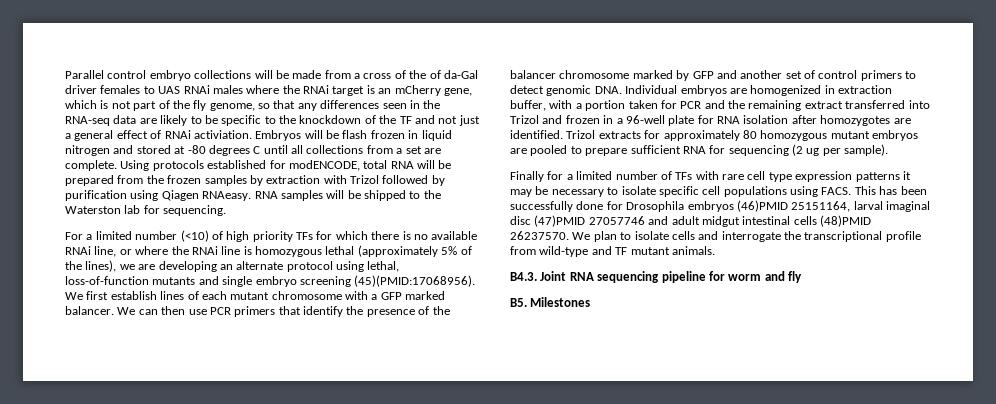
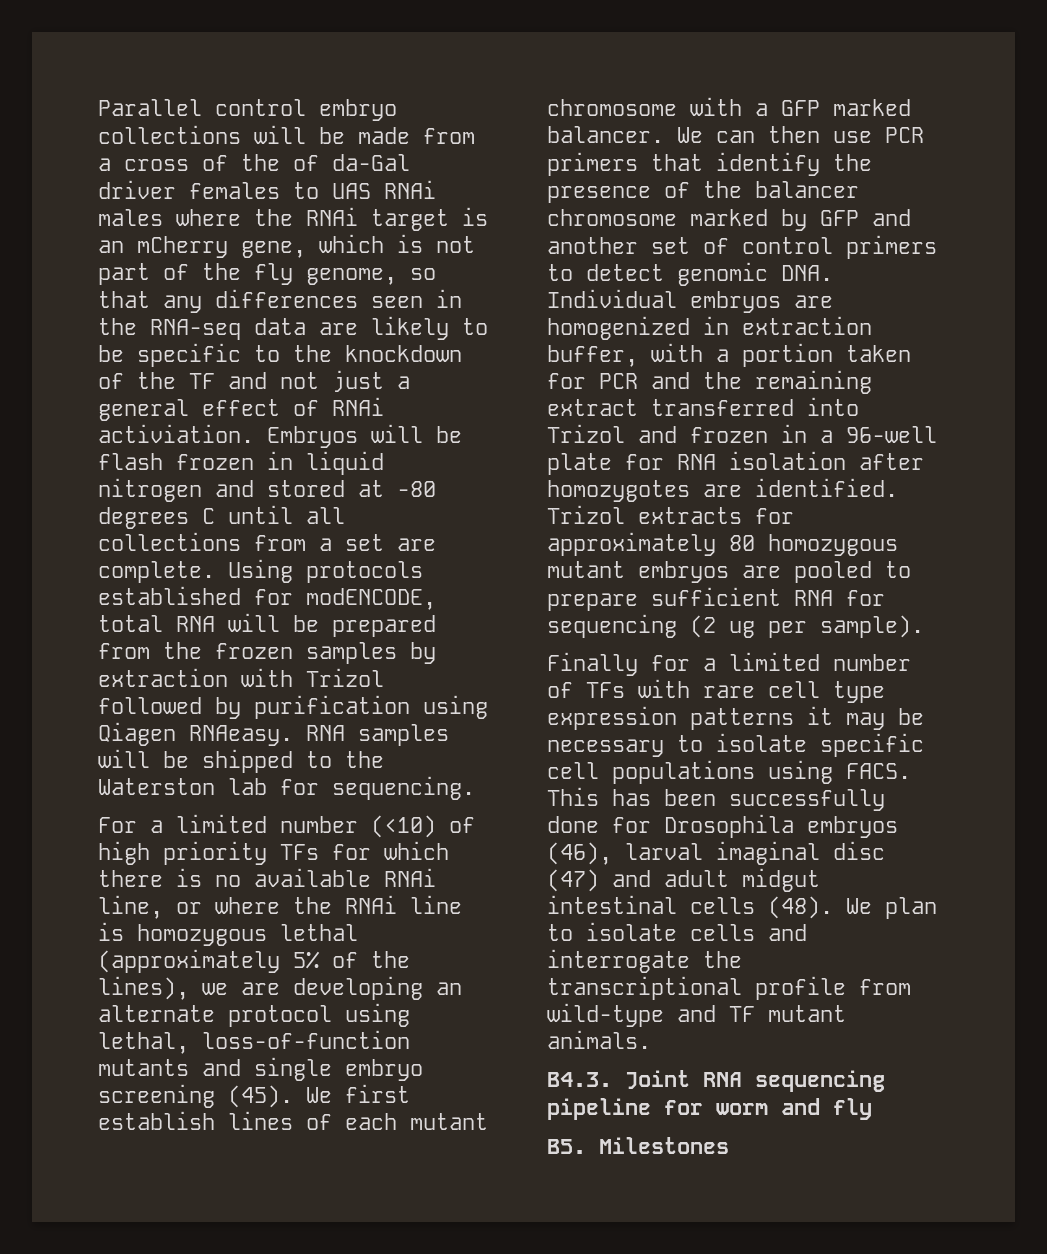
[354,275,476,287] (45)(PMID:17068956). -> [228,1085,293,1108] (45).
[736,200,851,212] (46)PMID 25151164, -> [547,842,612,865] (46),
[534,215,645,227] (47)PMID 27057746 -> [547,869,599,892] (47)
[820,215,871,227] [510,231,569,240] (48)PMID 26237570. -> [768,896,833,919] (48).

